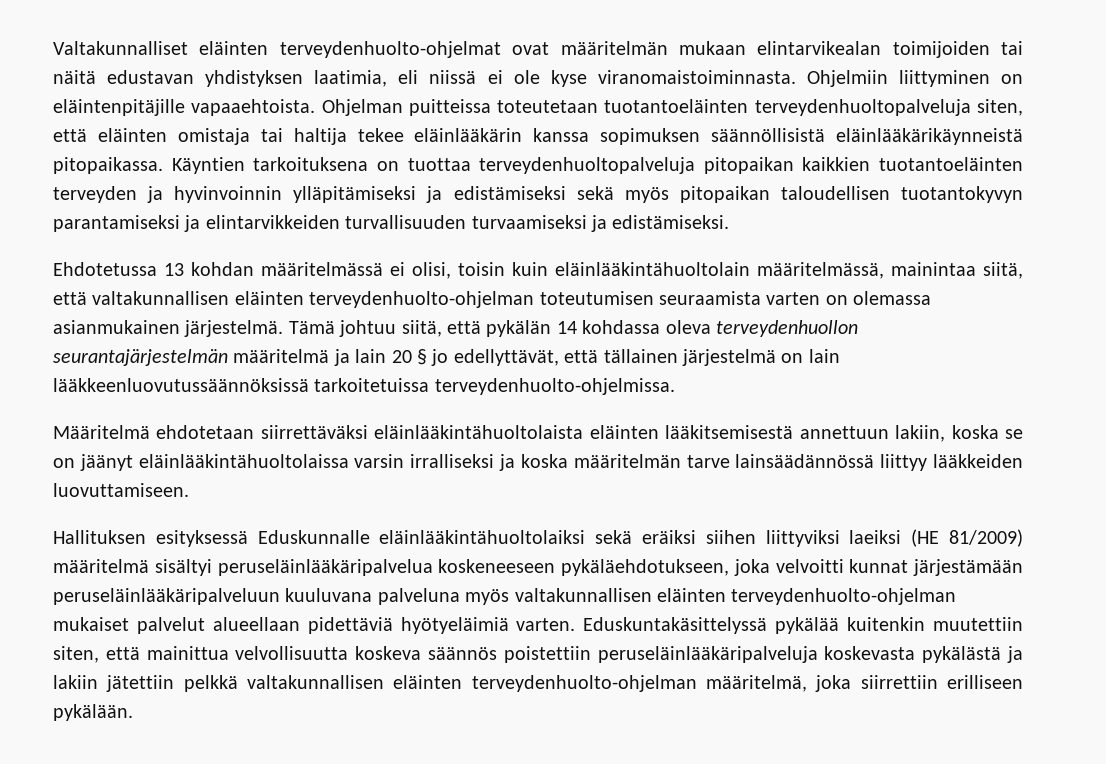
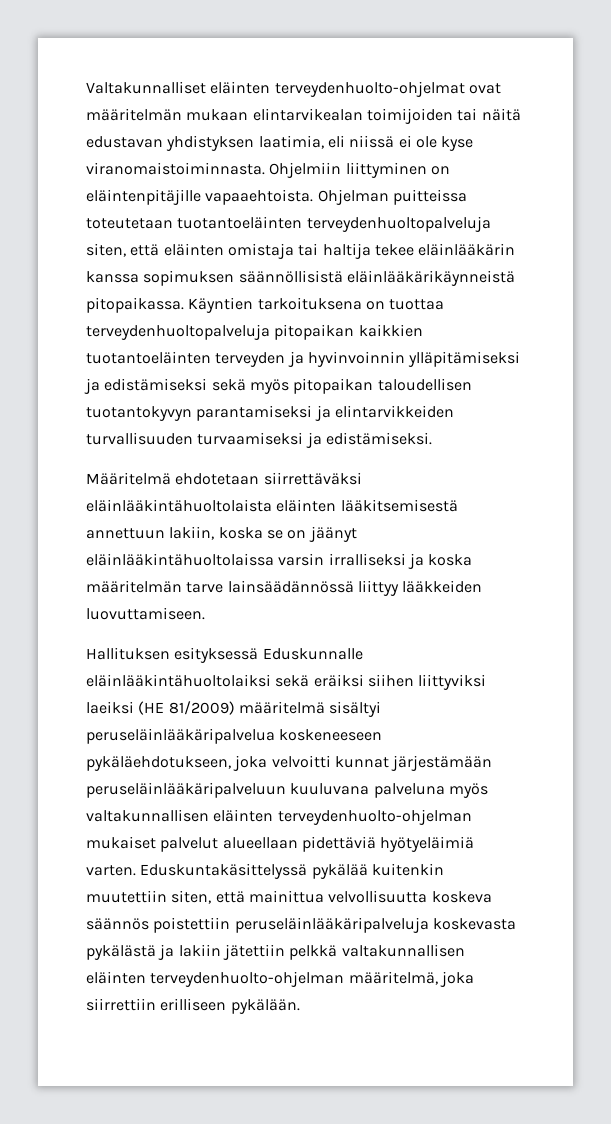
[53,262,1023,279] [53,291,932,308] [53,320,858,337] [53,349,840,366] [53,378,675,395] // Ehdotetussa 13 kohdan määritelmässä ei olisi, toisin kuin eläinlääkintähuoltolain määritelmässä, mainintaa siitä, että valtakunnallisen eläinten terveydenhuolto-ohjelman toteutumisen seuraamista varten on olemassa asianmukainen järjestelmä. Tämä johtuu siitä, että pykälän 14 kohdassa oleva terveydenhuollon seurantajärjestelmän määritelmä ja lain 20 § jo edellyttävät, että tällainen järjestelmä on lain lääkkeenluovutussäännöksissä tarkoitetuissa terveydenhuolto-ohjelmissa. -> (432, 438) none

